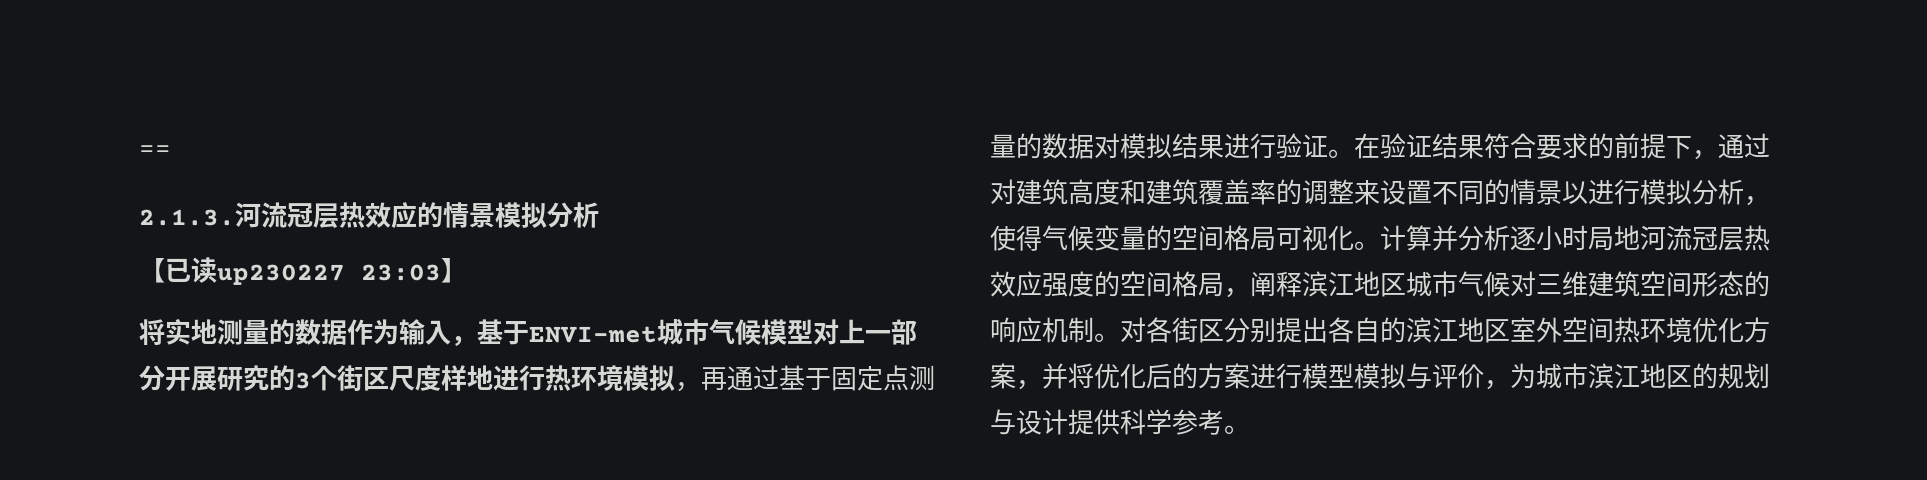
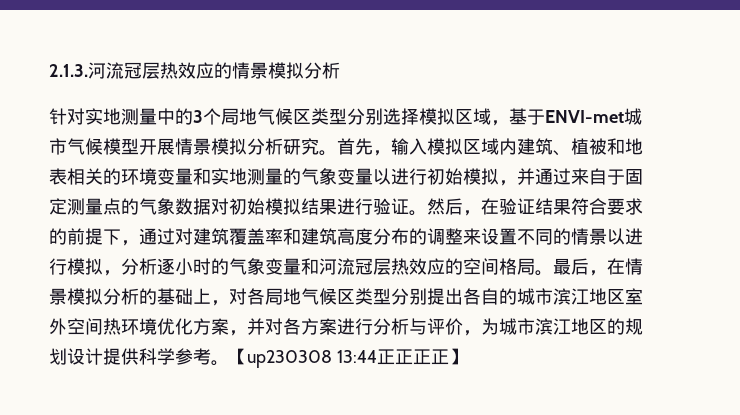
[139,145,171,156] == // -> (49, 70) none
[139,257,467,285] [139,319,451,345] 【已读up230227 23:03】 // 将实地测量的数据作为输入 -> [49,108,491,125] 针对实地测量中的3个局地气候区类型分别选择模拟区域
[813,319,917,345] [139,365,935,392] [990,133,1120,159] 对上一部分开展研究的3个街区尺度样地进行热环境模拟，再通过基于固定点测量的数据对 -> [139,138,643,156] [49,168,643,186] [49,198,265,215] 开展情景模拟分析研究。首先，输入模拟区域内建筑、植被和地表相关的环境变量和实地测量的气象变量以进行初始模拟，并通过来自于固定测量点的气象数据对初始
(1354, 153) none -> [427,198,481,216] 然后，
[1068,179,1276,205] 高度和建筑覆盖率 -> [229,228,409,245] 覆盖率和建筑高度分布
[1692,179,1770,206] [990,225,1770,251] [990,271,1770,298] [990,317,1224,343] 分析，使得气候变量的空间格局可视化。计算并分析逐小时局地河流冠层热效应强度的空间格局，阐释滨江地区城市气候对三维建筑空间形态的响应机制。对各街区 -> [103,258,643,276] [49,288,391,306] ，分析逐小时的气象变量和河流冠层热效应的空间格局。最后，在情景模拟分析的基础上，对各局地气候区类型
(1406, 330) none -> [517,288,553,305] 城市
[1068,363,1406,389] 将优化后的方案进行模型模拟 -> [265,318,409,335] 对各方案进行分析
[990,409,1016,435] 与 -> (67, 356) none
(1250, 429) none -> [229,348,467,368] 【up230308 13:44正正正正】

